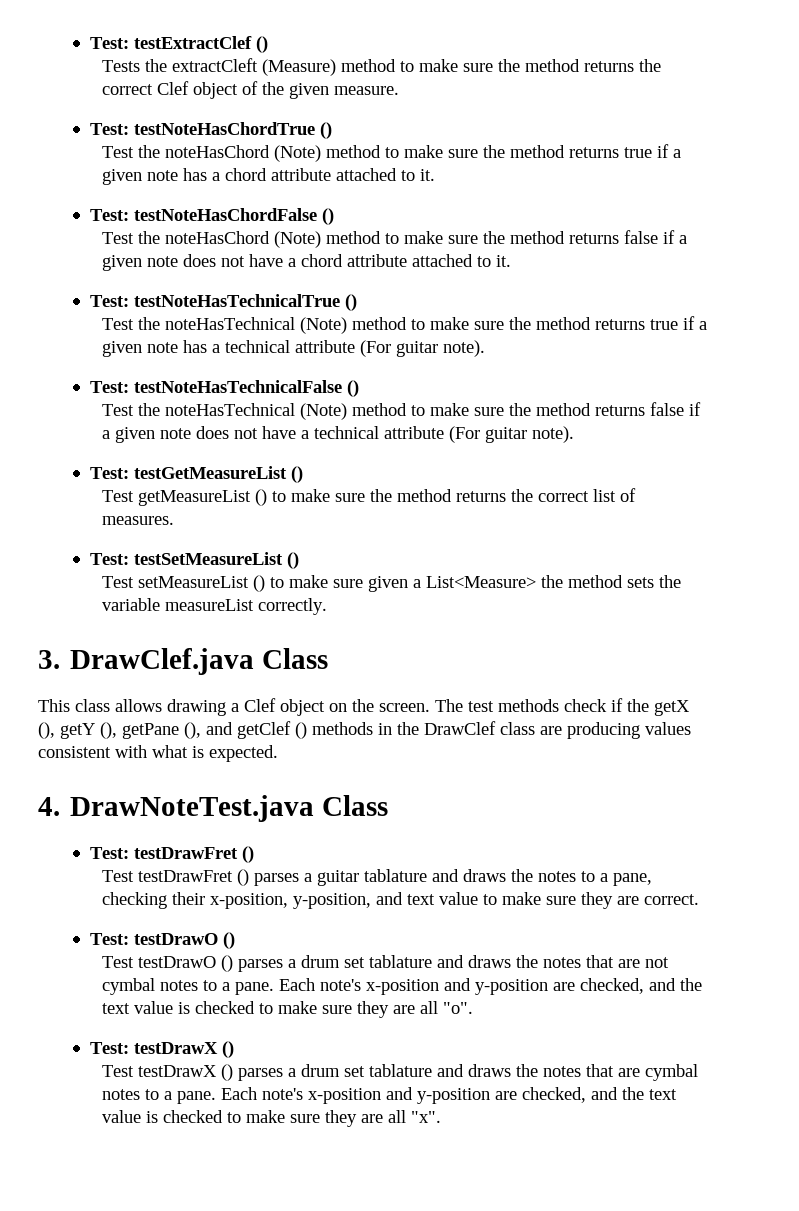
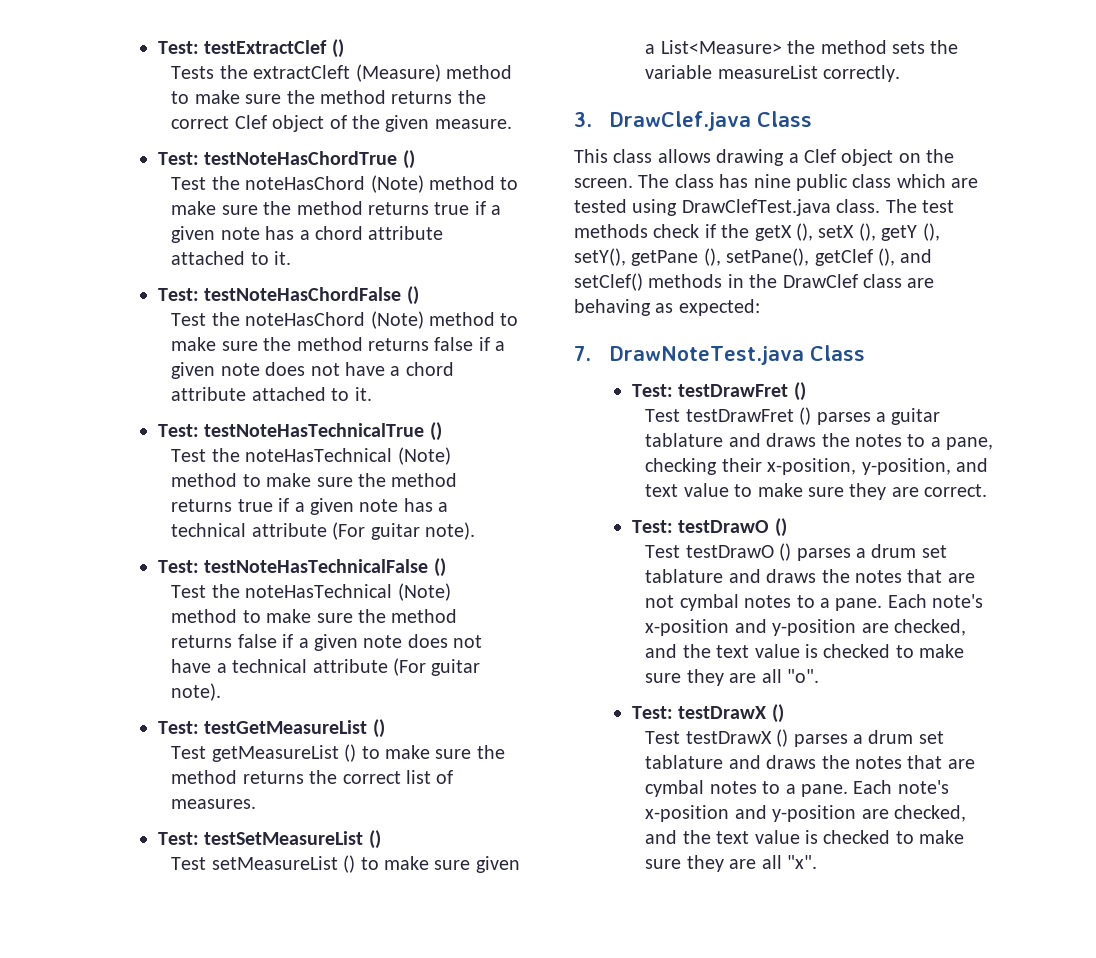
(463, 705) none -> [674,174,979,191] [574,199,917,216] class has nine public class which are tested using DrawClefTest.java class. The
(55, 730) none -> [818,223,876,241] setX (),
(117, 730) none -> [574,248,626,266] setY(),
[206,721,307,739] and getClef () -> [726,248,933,266] [574,273,643,291] setPane(), getClef (), and setClef()
[567,722,691,739] [38,745,278,762] [38,797,60,816] producing values consistent with what is expected. // 4. -> [574,299,760,316] [574,346,591,361] behaving as expected: // 7.

